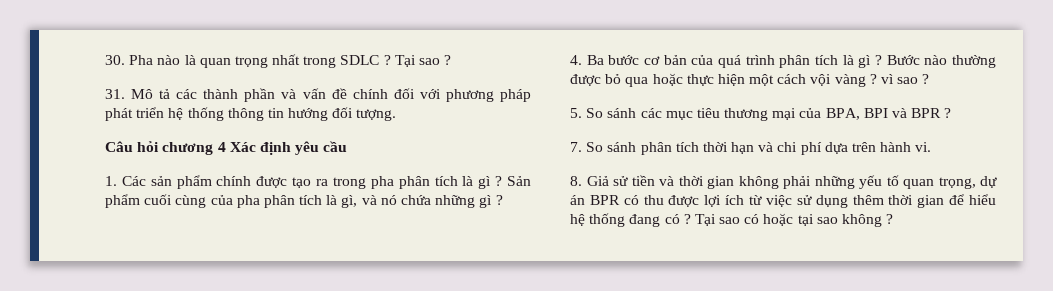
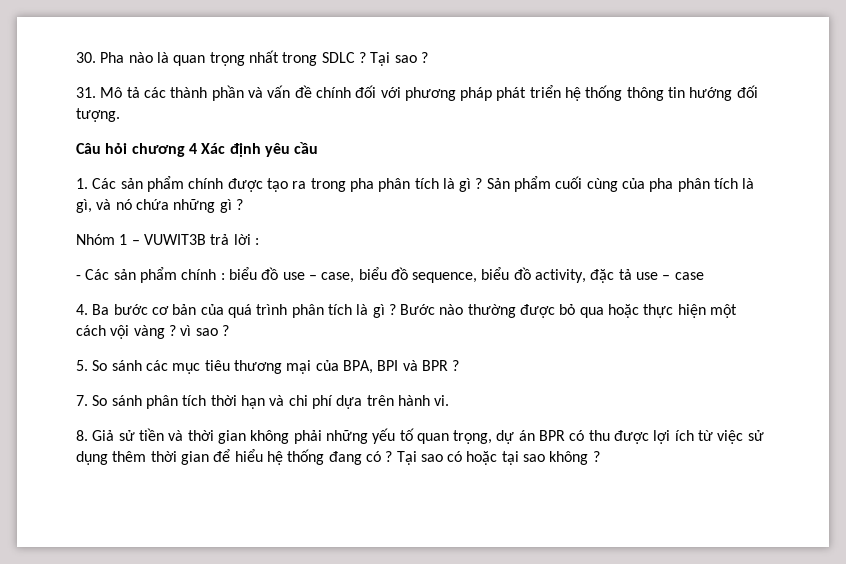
(503, 200) none -> [76,234,259,245] [76,267,704,283] // Nhóm 1 – VUWIT3B trả lời : // - Các sản phẩm chính : biểu đồ use – case, biểu đồ sequence, biểu đồ activity, đặc tả use – case

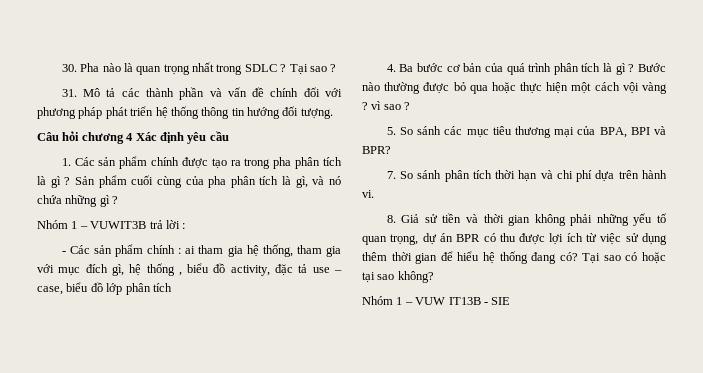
[228,267,478,283] biểu đồ use – case, biểu đồ sequence, -> [185,244,341,257] [37,263,182,276] ai tham gia hệ thống, tham gia với mục đích gì, hệ thống ,
[674,272,704,280] case -> [37,282,172,295] case, biểu đồ lớp phân tích
[421,360,460,371] BPR ? -> [362,146,391,154] BPR?
[365,451,393,462] có ? -> [559,252,578,261] có?
[549,451,600,465] không ? -> [397,271,434,283] [362,296,511,305] không? // Nhóm 1 – VUW IT13B - SIE

